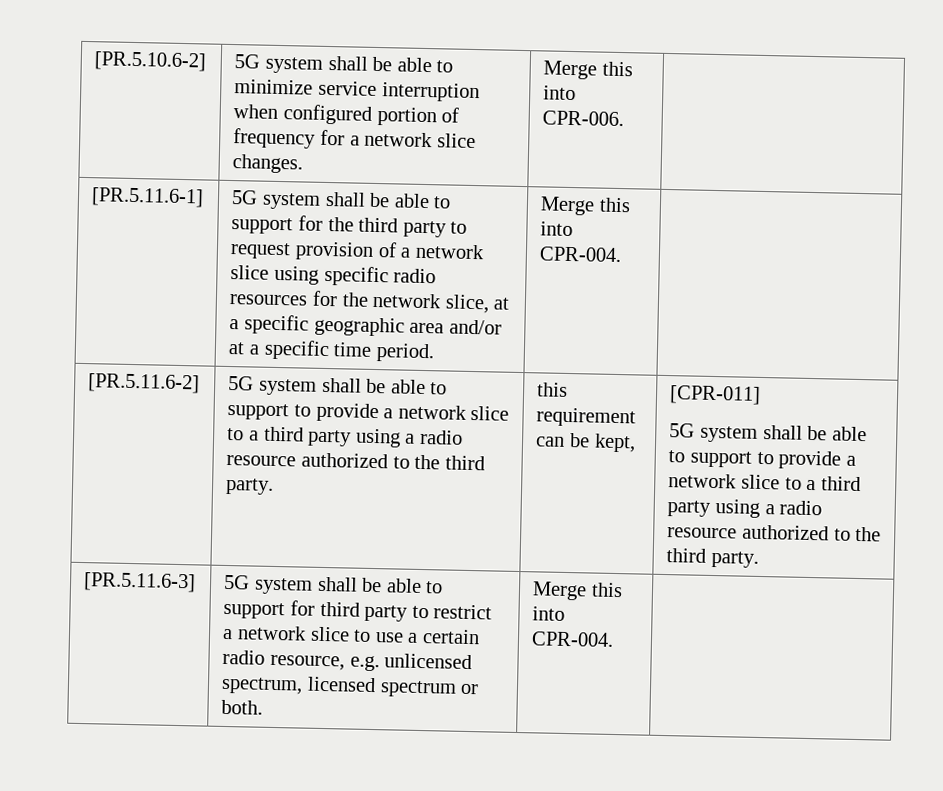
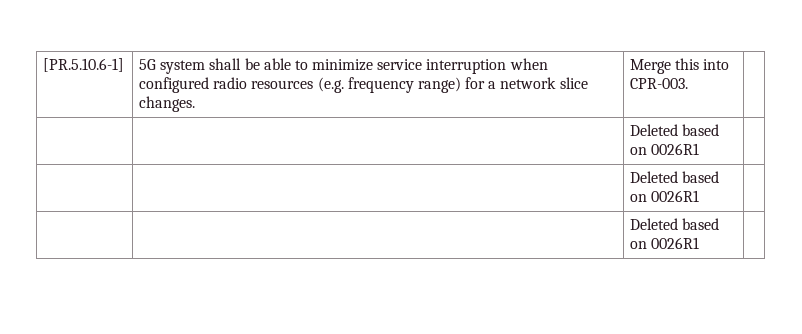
[94,51,207,72] [PR.5.10.6-2] -> [43,58,125,72] [PR.5.10.6-1]
[376,106,460,127] [233,128,317,149] portion of frequency -> [213,77,461,93] radio resources (e.g. frequency range)
[542,110,625,127] [91,187,205,208] [231,190,452,210] [231,215,468,238] [230,241,485,261] [230,265,437,287] [229,290,511,314] [229,314,502,337] [228,339,435,363] [540,196,632,216] [540,221,574,237] [539,246,623,263] [88,373,201,394] [228,375,448,396] [227,402,510,423] [227,426,463,448] [226,452,485,471] [225,477,275,495] [536,382,569,397] [536,407,637,428] [535,433,636,453] [669,385,762,405] [669,423,867,443] [668,450,856,470] [668,473,861,492] [667,499,823,518] [667,524,882,542] [666,548,760,568] [83,572,197,593] [223,574,444,595] [223,600,493,622] [222,625,480,645] [222,649,473,672] [221,676,480,698] [221,699,264,715] [532,581,624,601] [532,606,566,621] [531,631,615,647] CPR-006. | // [PR.5.11.6-1] | 5G system shall be able to support for the third party to request provision of a network slice using specific radio resources for the network slice, at a specific geographic area and/or at a specific time period. | Merge this into CPR-004. | // [PR.5.11.6-2] | 5G system shall be able to support to provide a network slice to a third party using a radio resource authorized to the third party. | this requirement can be kept, | [CPR-011] // 5G system shall be able to support to provide a network slice to a third party using a radio resource authorized to the third party. // [PR.5.11.6-3] | 5G system shall be able to support for third party to restrict a network slice to use a certain radio resource, e.g. unlicensed spectrum, licensed spectrum or both. | Merge this into CPR-004. -> [630,78,689,89] [630,124,720,136] [630,143,700,155] [630,171,720,183] [630,190,700,202] [630,218,720,230] [630,237,700,249] CPR-003. | // | | Deleted based on 0026R1 | // | | Deleted based on 0026R1 | // | | Deleted based on 0026R1

